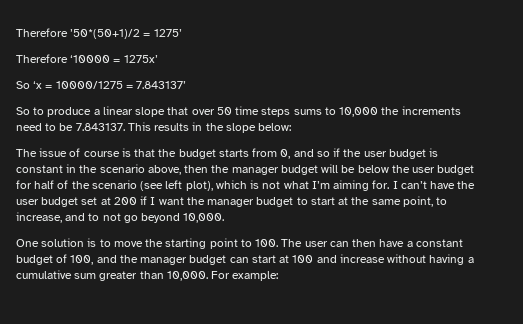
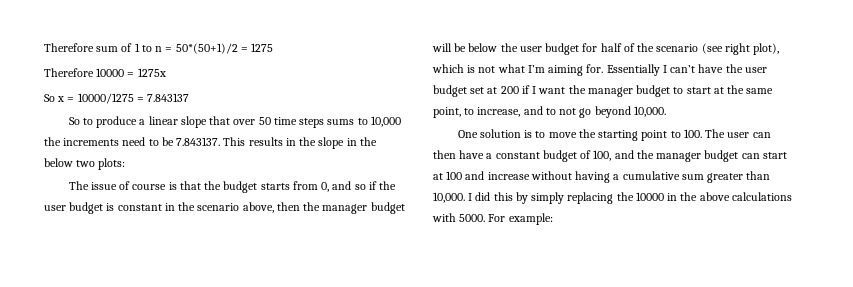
[16,28,182,39] [16,54,158,63] [16,81,43,89] Therefore ’50*(50+1)/2 = 1275’ // Therefore ‘10000 = 1275x’ // So ‘x -> [44,43,274,54] [44,68,166,77] [44,94,65,102] Therefore sum of 1 to n = 50*(50+1)/2 = 1275 // Therefore 10000 = 1275x // So x
[136,81,187,89] 7.843137’ -> [147,93,190,102] 7.843137
[258,123,292,131] below: -> [346,137,377,146] [44,158,126,170] in the below two plots:
[165,180,183,189] left -> [724,43,750,55] right
(390, 184) none -> [606,64,660,76] Essentially
(208, 276) none -> [468,192,792,204] [432,213,486,222] I did this by simply replacing the 10000 in the above calculations with 5000.

